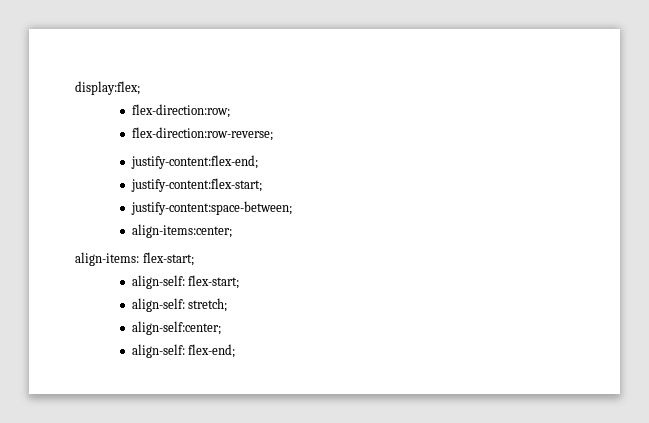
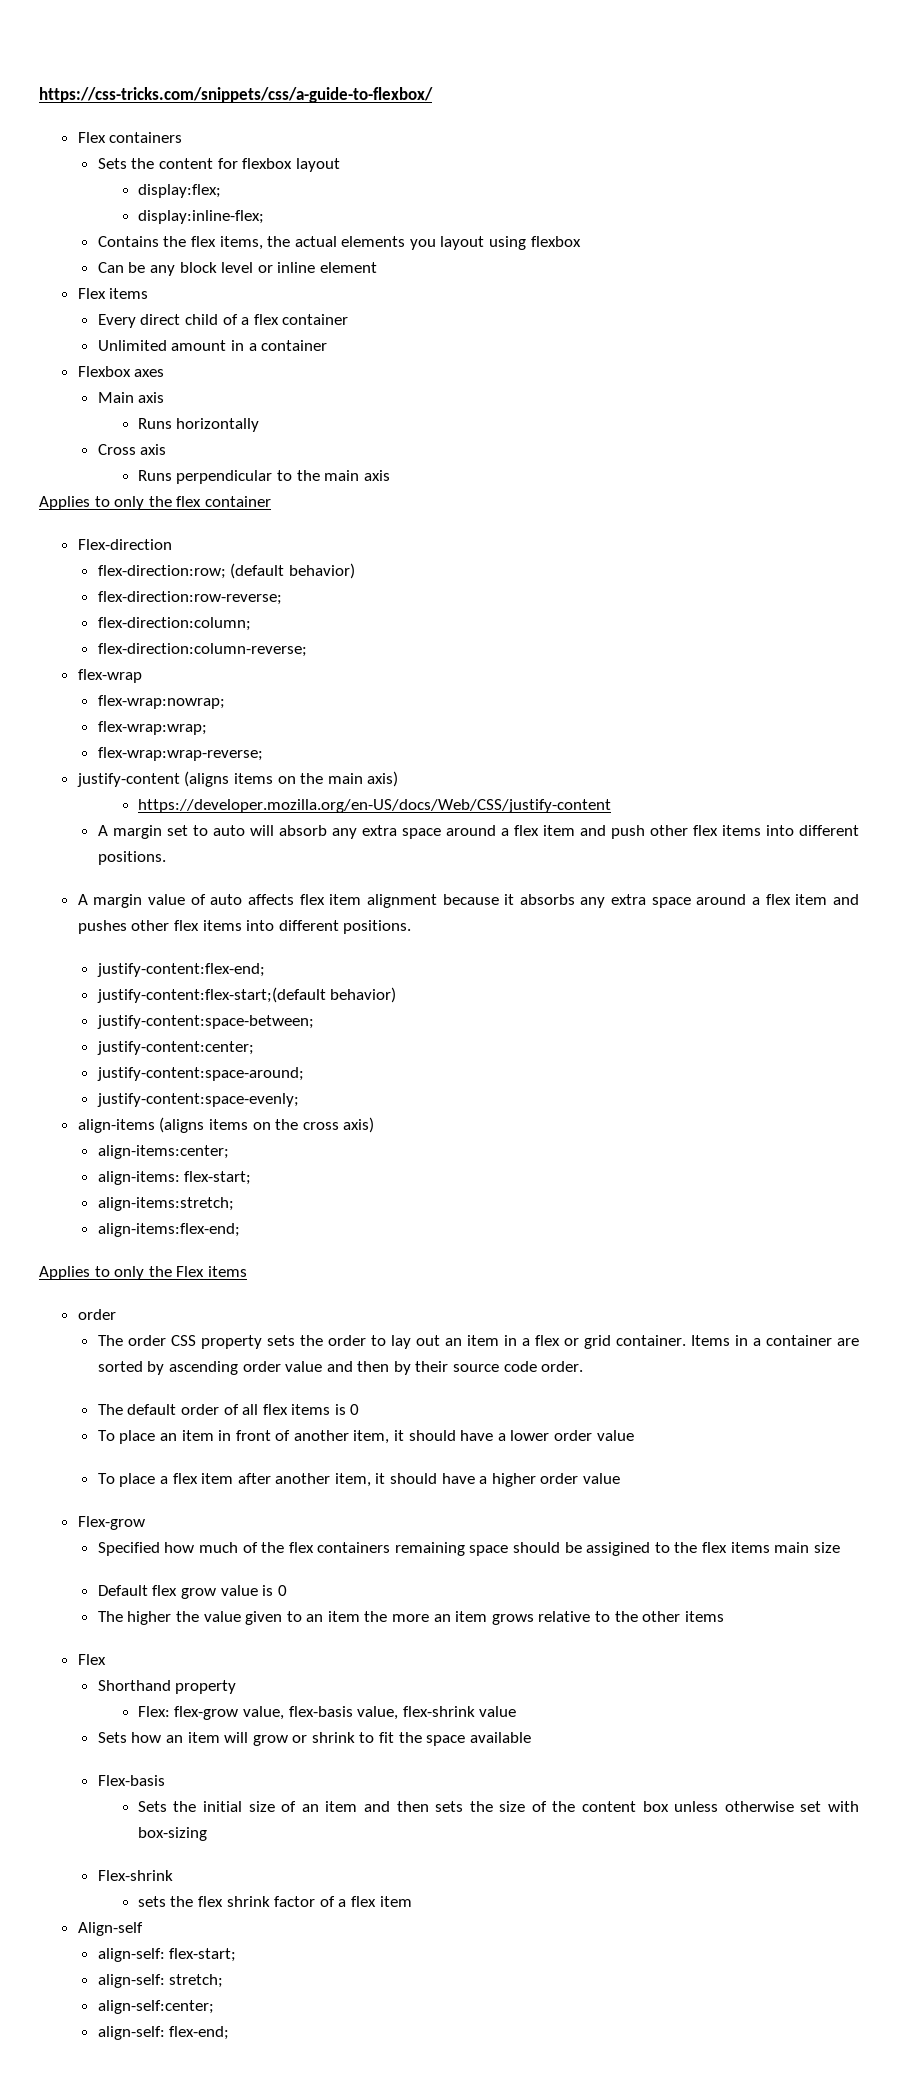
[75,81,140,95] display:flex; -> [39,87,433,103] [77,132,183,143] [97,158,340,172] [137,184,221,198] [137,210,264,224] [97,236,581,250] [97,262,377,276] [77,288,149,299] [97,314,349,328] [97,340,328,351] [77,366,165,377] [97,392,165,403] [137,418,260,432] [97,444,167,455] [137,470,390,484] [39,496,271,510] [77,539,172,550] https://css-tricks.com/snippets/css/a-guide-to-flexbox/ // Flex containers // Sets the content for flexbox layout // display:flex; // display:inline-flex; // Contains the flex items, the actual elements you layout using flexbox // Can be any block level or inline element // Flex items // Every direct child of a flex container // Unlimited amount in a container // Flexbox axes // Main axis // Runs horizontally // Cross axis // Runs perpendicular to the main axis // Applies to only the flex container // Flex-direction
(230, 111) none -> [230,563,355,579] (default behavior)
(273, 134) none -> [97,617,251,631] [97,643,307,657] [77,669,142,683] [97,695,225,709] [97,721,207,735] [97,747,263,761] [76,771,399,787] [137,799,611,813] [97,825,859,839] [97,851,166,865] [77,894,860,908] [77,920,412,934] // flex-direction:column; // flex-direction:column-reverse; // flex-wrap // flex-wrap:nowrap; // flex-wrap:wrap; // flex-wrap:wrap-reverse; // justify-content (aligns items on the main axis) // https://developer.mozilla.org/en-US/docs/Web/CSS/justify-content // A margin set to auto will absorb any extra space around a flex item and push other flex items into different positions. // A margin value of auto affects flex item alignment because it absorbs any extra space around a flex item and pushes other flex items into different positions.
[130,178,262,192] justify-content:flex-start; -> [96,987,397,1003] justify-content:flex-start;(default behavior)
[131,224,232,238] [75,252,194,266] align-items:center; // align-items: flex-start; -> [96,1041,254,1055] [96,1067,304,1081] [96,1093,299,1107] [77,1117,375,1133] [97,1145,229,1159] [97,1171,252,1185] [97,1197,234,1211] [97,1223,240,1237] [39,1266,247,1280] [77,1309,116,1320] [97,1335,859,1349] [97,1361,584,1375] [97,1404,360,1415] [97,1430,634,1444] [97,1473,621,1487] [77,1516,145,1530] [97,1542,840,1556] [97,1585,287,1599] [97,1611,724,1625] [77,1654,106,1665] [97,1680,237,1694] [137,1706,517,1720] [97,1732,531,1746] [97,1775,165,1786] [137,1801,859,1812] [137,1827,207,1841] [97,1870,173,1881] [137,1896,412,1907] [77,1922,143,1936] justify-content:center; // justify-content:space-around; // justify-content:space-evenly; // align-items (aligns items on the cross axis) // align-items:center; // align-items: flex-start; // align-items:stretch; // align-items:flex-end; // Applies to only the Flex items // order // The order CSS property sets the order to lay out an item in a flex or grid container. Items in a container are sorted by ascending order value and then by their source code order. // The default order of all flex items is 0 // To place an item in front of another item, it should have a lower order value // To place a flex item after another item, it should have a higher order value // Flex-grow // Specified how much of the flex containers remaining space should be assigined to the flex items main size // Default flex grow value is 0 // The higher the value given to an item the more an item grows relative to the other items // Flex // Shorthand property // Flex: flex-grow value, flex-basis value, flex-shrink value // Sets how an item will grow or shrink to fit the space available // Flex-basis // Sets the initial size of an item and then sets the size of the content box unless otherwise set with box-sizing // Flex-shrink // sets the flex shrink factor of a flex item // Align-self

